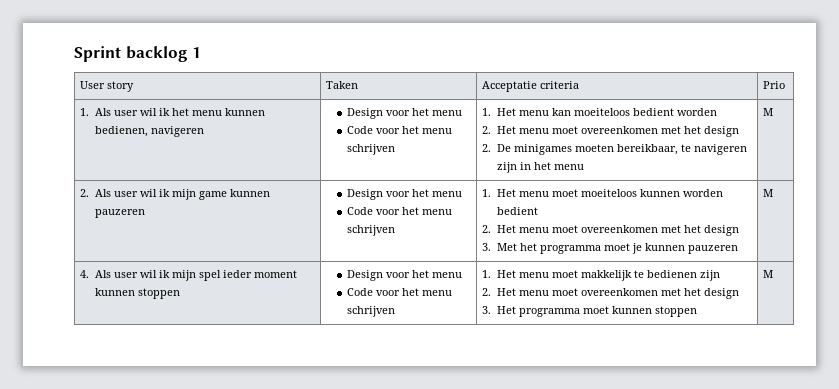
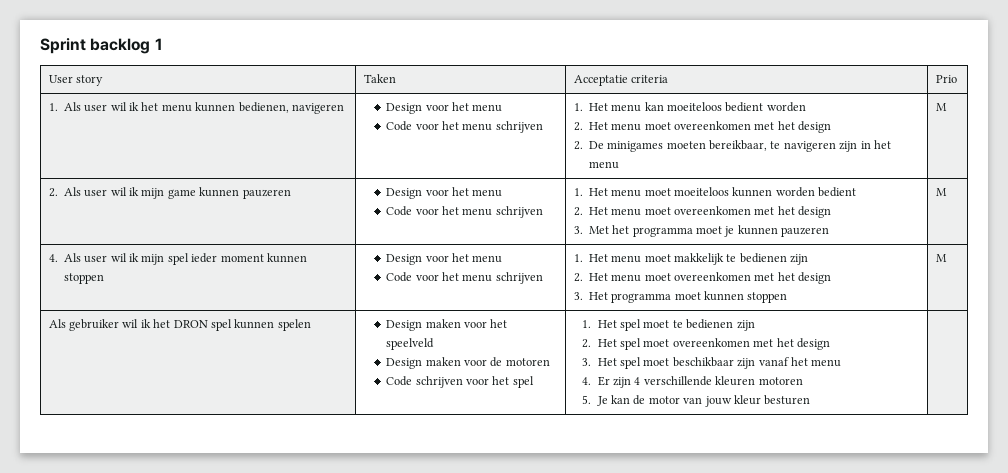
(774, 274) none -> [48,319,311,331] [386,319,508,331] [386,338,435,350] [386,357,550,369] [386,376,534,388] [582,319,755,331] [582,338,830,350] [582,357,842,369] [582,376,803,388] [582,395,811,407] // Als gebruiker wil ik het DRON spel kunnen spelen | Design maken voor het speelveld // Design maken voor de motoren // Code schrijven voor het spel | 1. Het spel moet te bedienen zijn // 2. Het spel moet overeenkomen met het design // 3. Het spel moet beschikbaar zijn vanaf het menu // 4. Er zijn 4 verschillende kleuren motoren // 5. Je kan de motor van jouw kleur besturen |

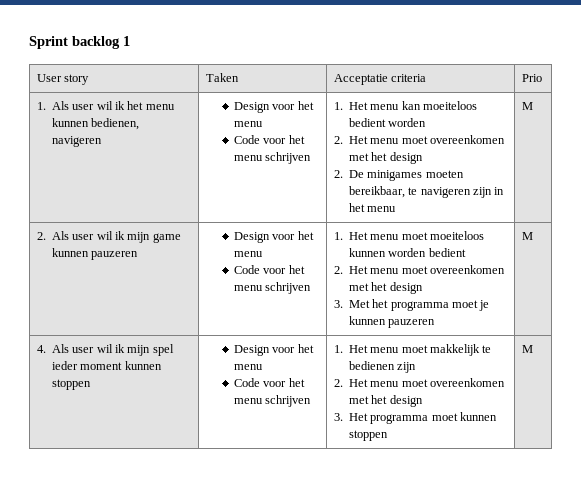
[48,319,311,331] [386,319,508,331] [386,338,435,350] [386,357,550,369] [386,376,534,388] [582,319,755,331] [582,338,830,350] [582,357,842,369] [582,376,803,388] [582,395,811,407] // Als gebruiker wil ik het DRON spel kunnen spelen | Design maken voor het speelveld // Design maken voor de motoren // Code schrijven voor het spel | 1. Het spel moet te bedienen zijn // 2. Het spel moet overeenkomen met het design // 3. Het spel moet beschikbaar zijn vanaf het menu // 4. Er zijn 4 verschillende kleuren motoren // 5. Je kan de motor van jouw kleur besturen | -> (533, 349) none

